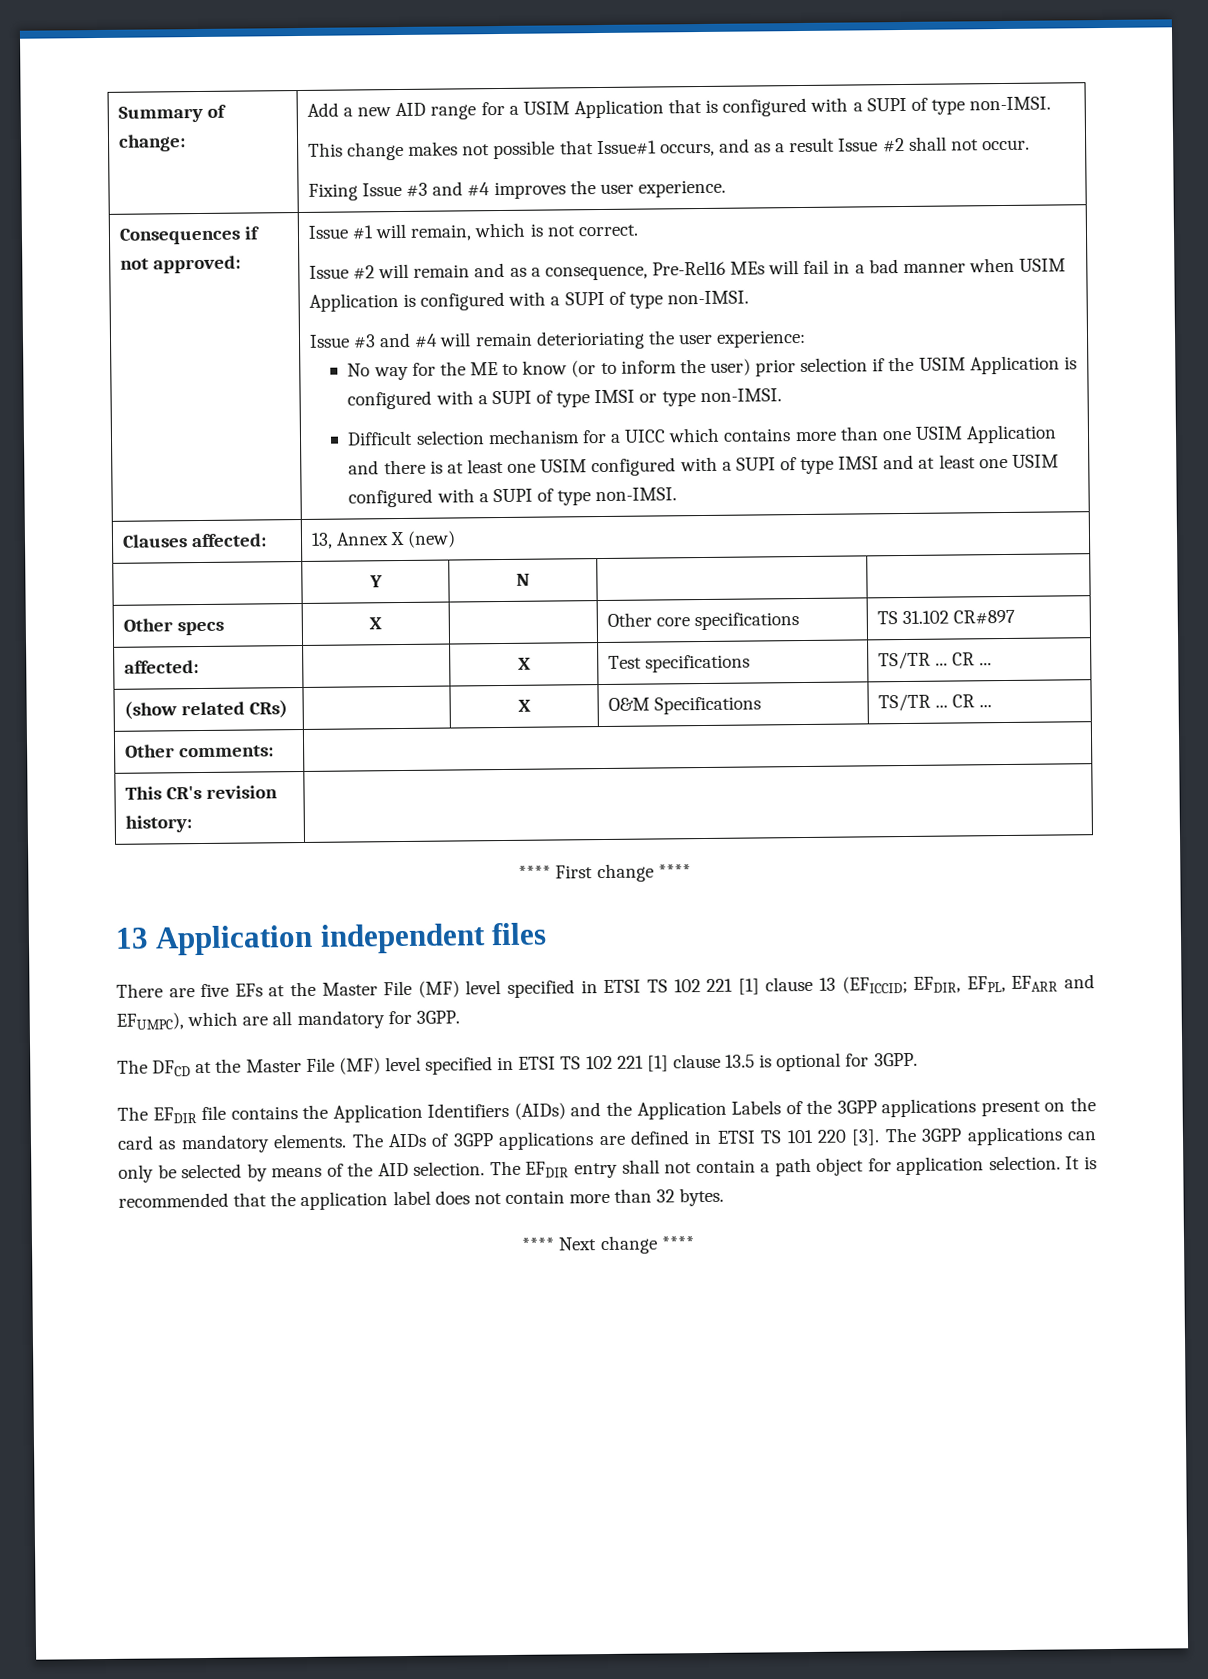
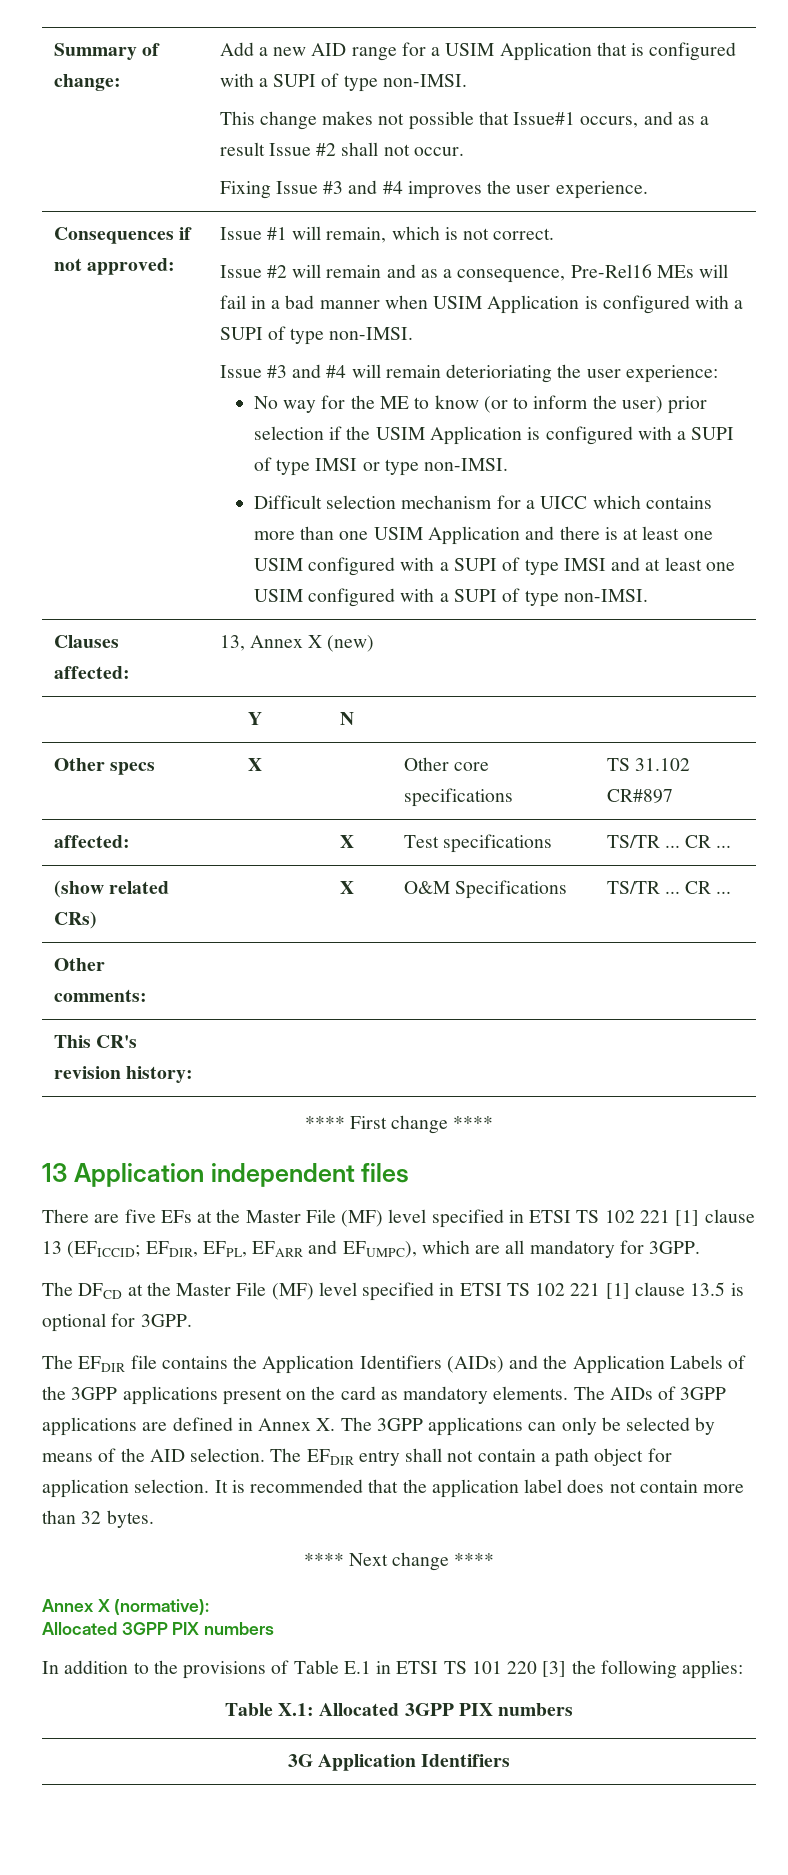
[716,1129,881,1146] ETSI TS 101 220 [3]. -> [258,1418,336,1431] Annex X.
(695, 1243) none -> [42,1599,210,1615] [42,1622,275,1635] [42,1660,744,1679] [224,1703,574,1716] [287,1754,511,1771] // Annex X (normative): // Allocated 3GPP PIX numbers // In addition to the provisions of Table E.1 in ETSI TS 101 220 [3] the following applies: // Table X.1: Allocated 3GPP PIX numbers // 3G Application Identifiers

